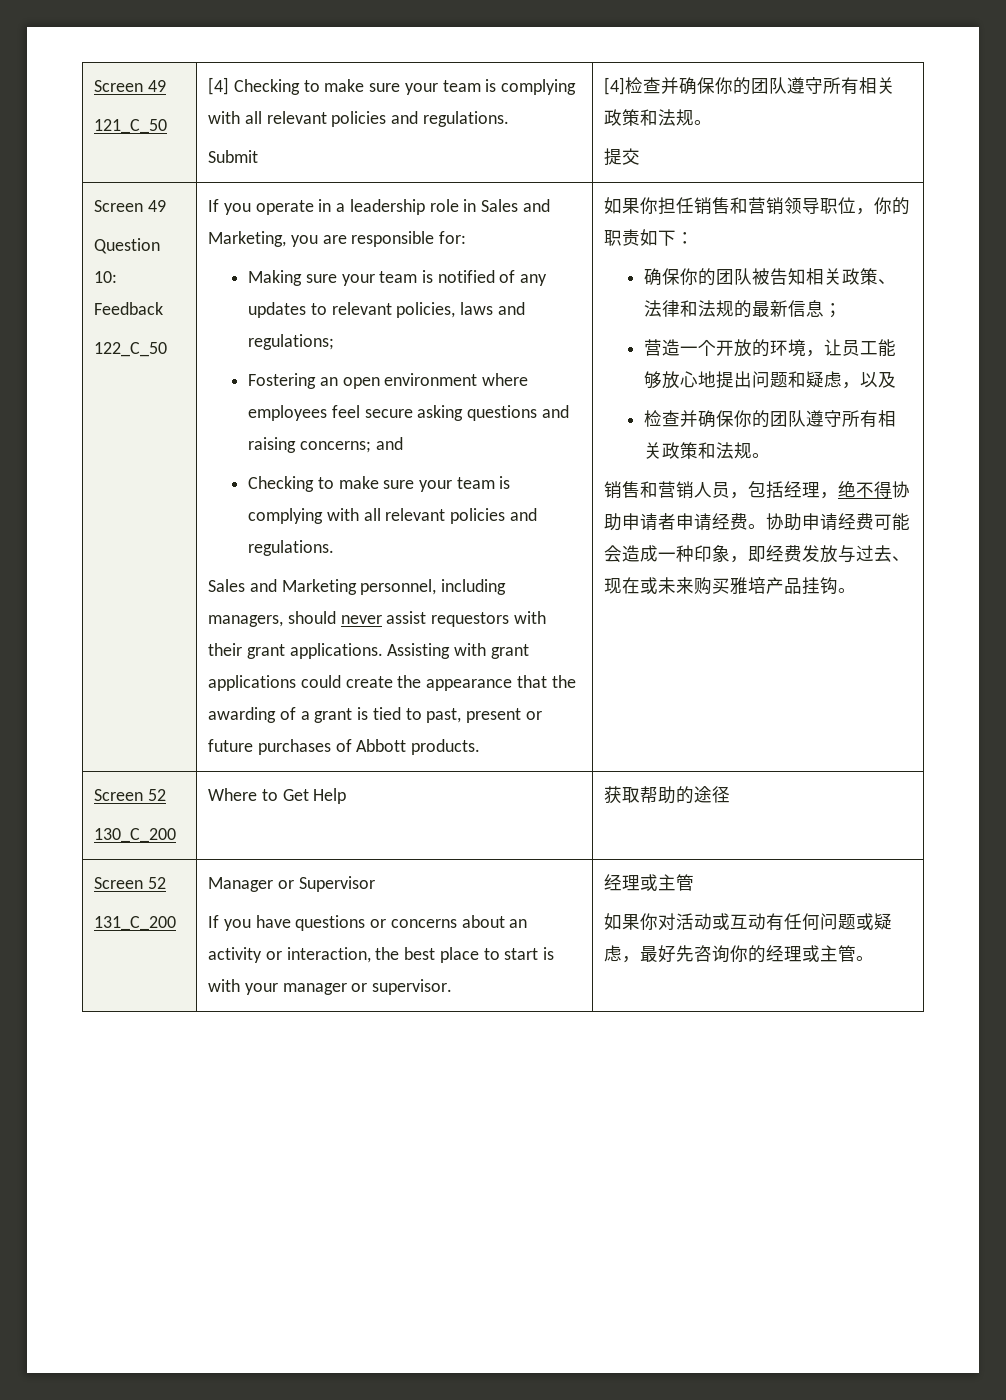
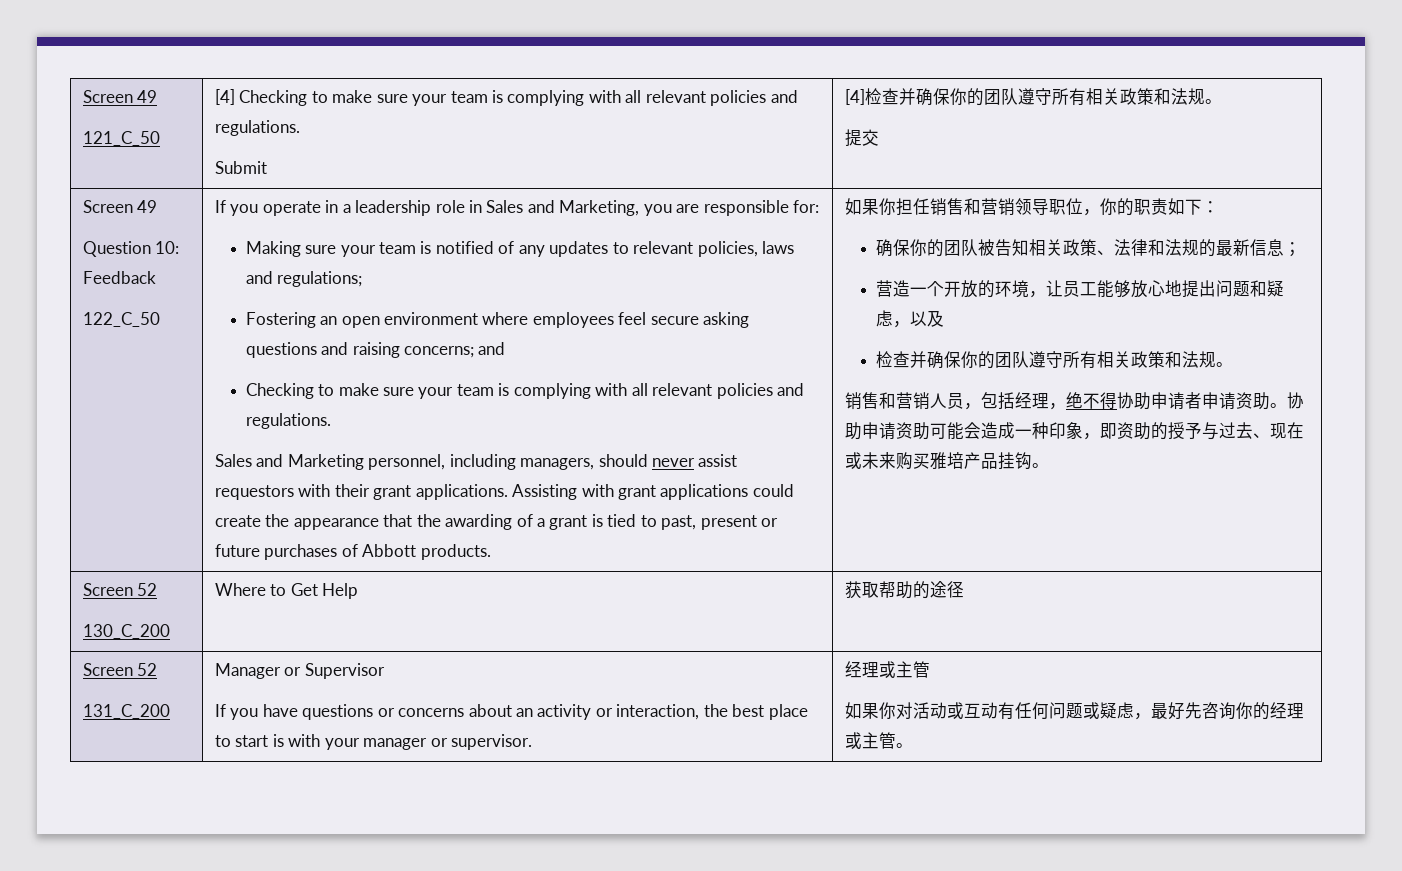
[712,513,749,530] 经费 -> [1235,392,1270,410] 资助
[838,513,875,530] 经费 -> [895,422,930,440] 资助
[766,545,839,563] 经费发放 -> [1116,422,1202,440] 资助的授予

